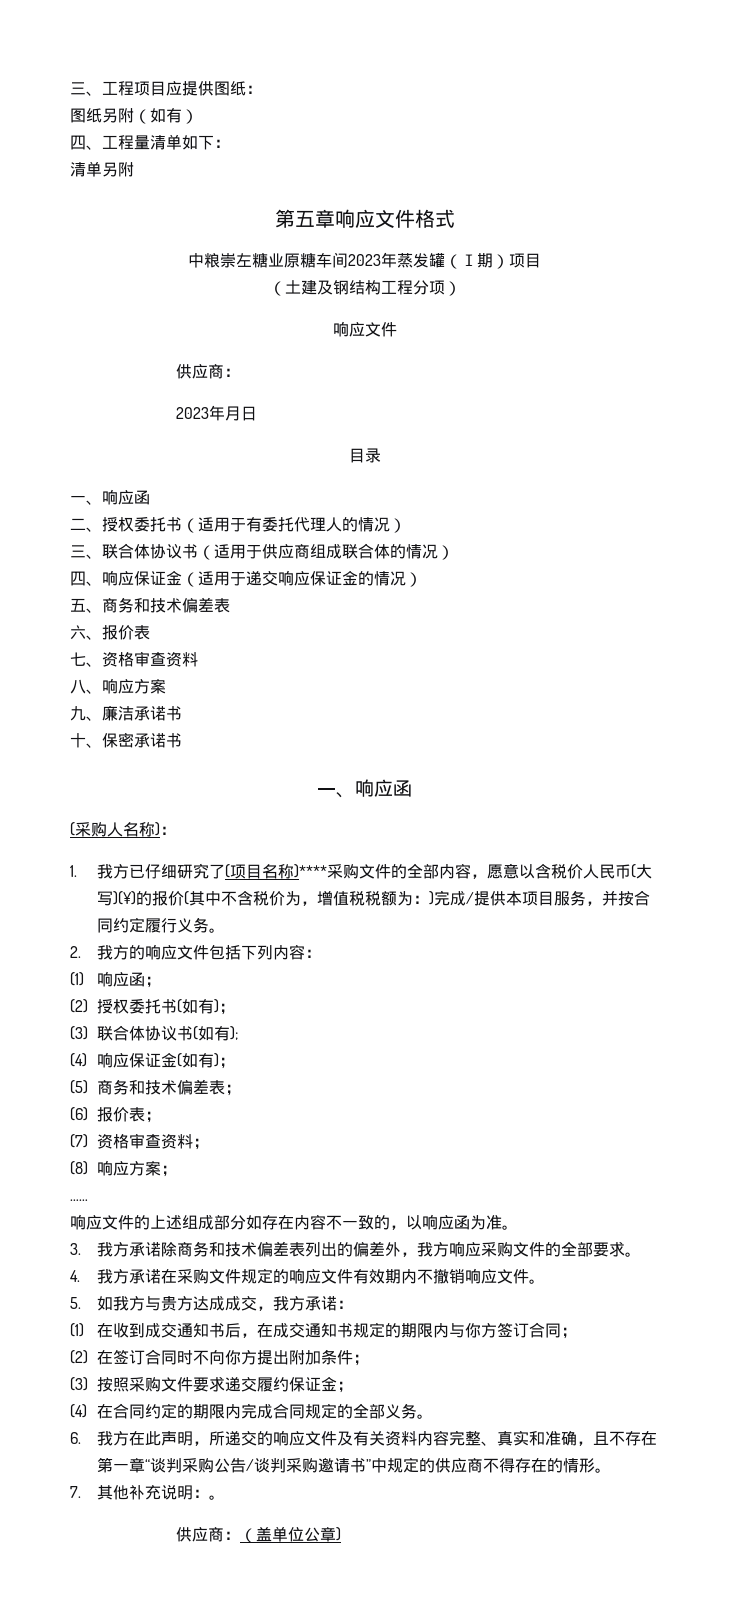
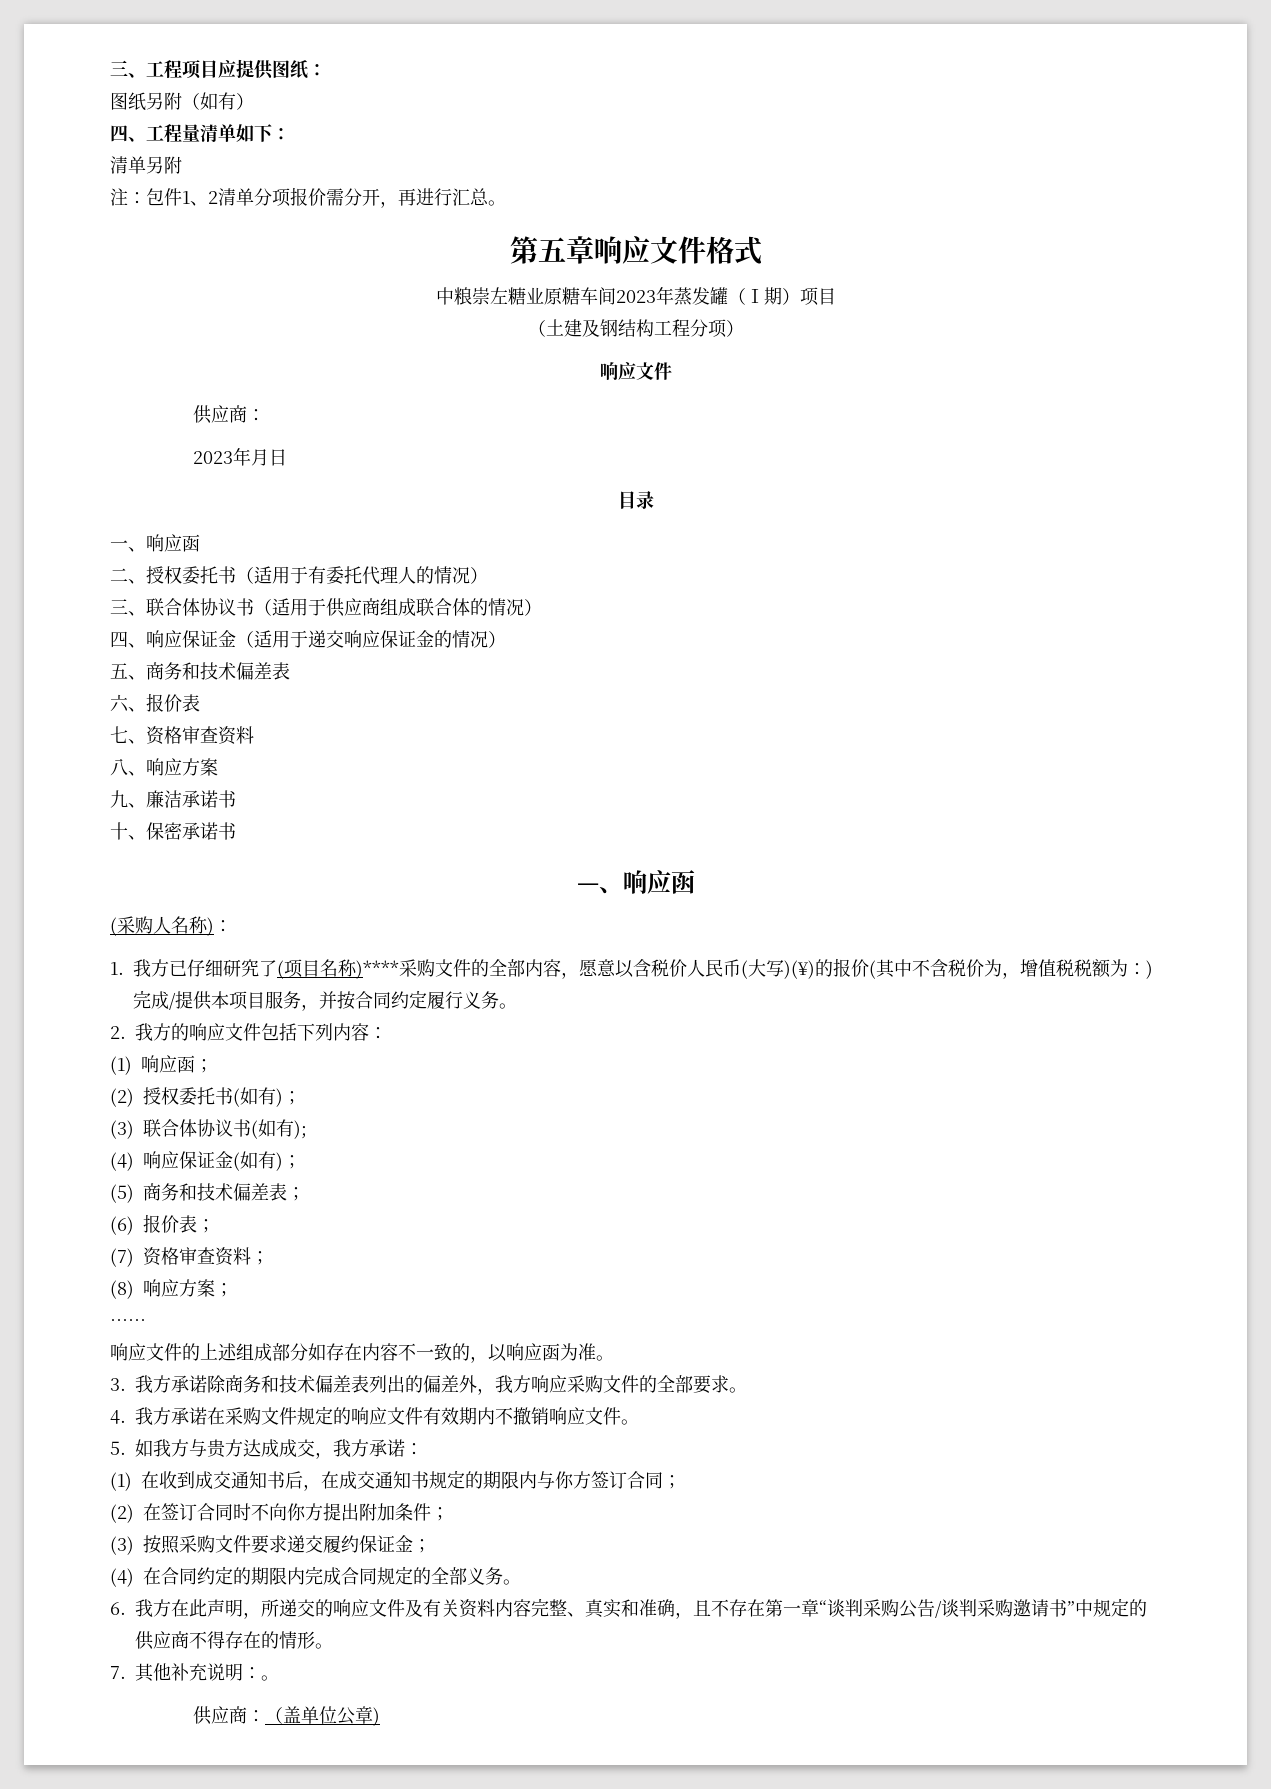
(134, 169) none -> [110,187,506,208] // 注：包件1、2清单分项报价需分开，再进行汇总。

